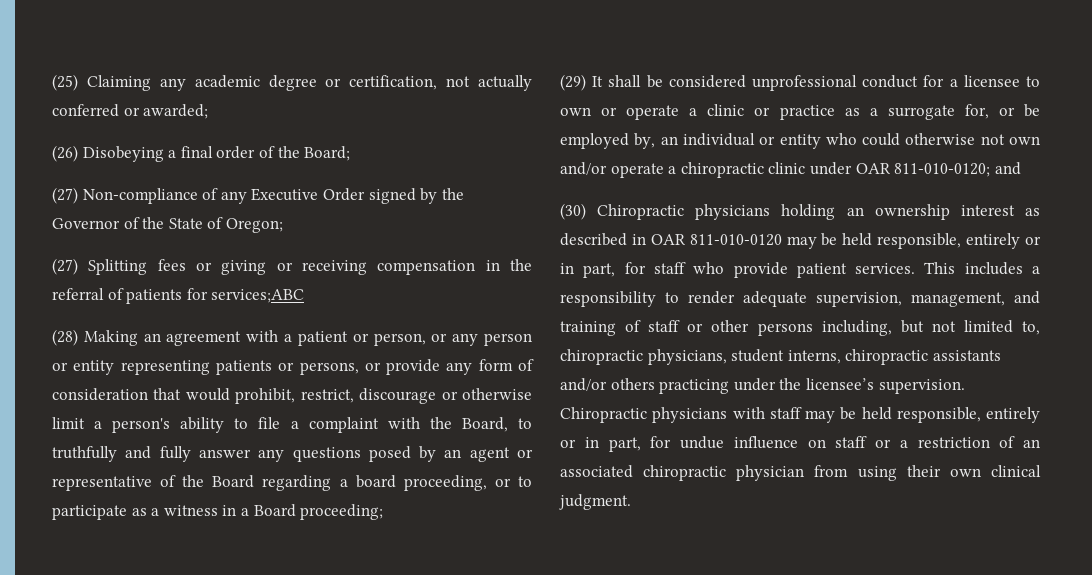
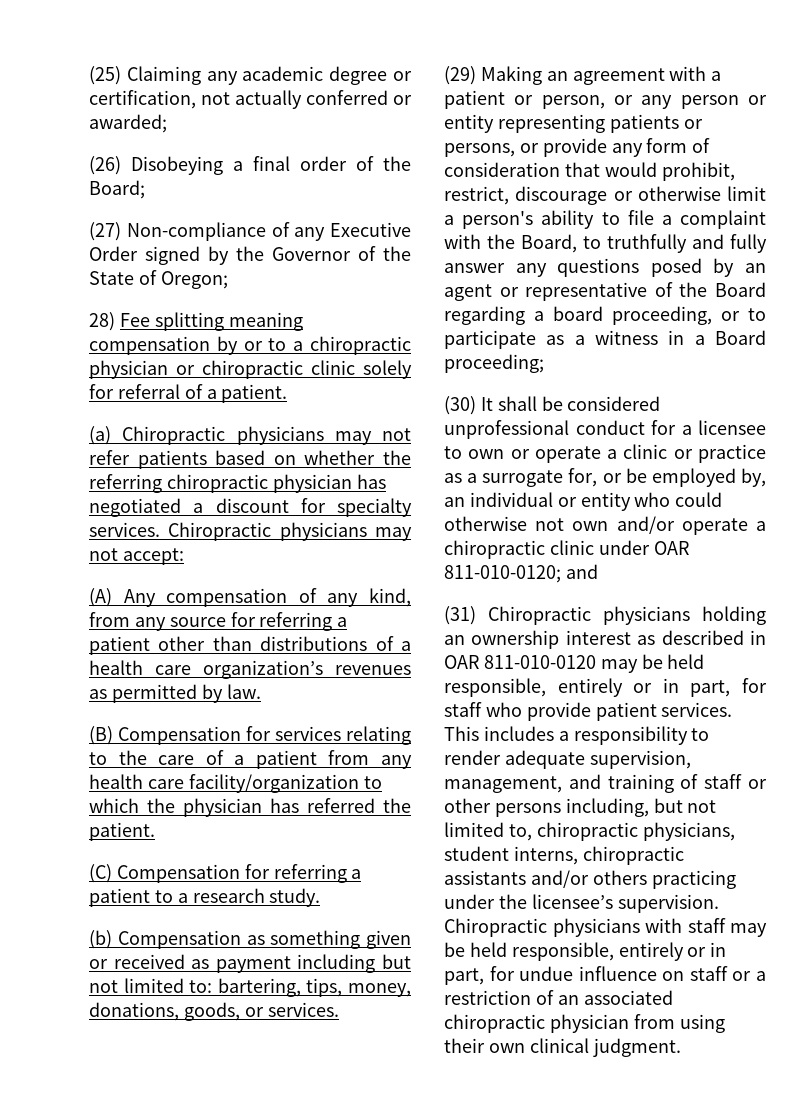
[52,258,532,275] [52,288,305,304] [52,329,78,346] (27) Splitting fees or giving or receiving compensation in the referral of patients for services;ABC // (28) -> [89,312,303,331] [89,336,412,355] [89,360,412,379] [89,384,288,403] [89,426,411,445] [89,450,411,469] [89,474,386,493] [89,498,412,517] [89,522,412,541] [89,548,184,565] [89,588,411,607] [89,612,348,631] [89,636,411,655] [89,660,411,679] [89,684,261,703] [89,726,411,745] [89,750,412,769] [89,774,382,793] [89,798,411,817] [89,822,155,841] [89,864,362,883] [89,888,321,907] [89,930,411,949] [89,954,411,973] [89,978,411,997] [89,1002,339,1021] [444,66,476,85] 28) Fee splitting meaning compensation by or to a chiropractic physician or chiropractic clinic solely for referral of a patient. // (a) Chiropractic physicians may not refer patients based on whether the referring chiropractic physician has negotiated a discount for specialty services. Chiropractic physicians may not accept: // (A) Any compensation of any kind, from any source for referring a patient other than distributions of a health care organization’s revenues as permitted by law. // (B) Compensation for services relating to the care of a patient from any health care facility/organization to which the physician has referred the patient. // (C) Compensation for referring a patient to a research study. // (b) Compensation as something given or received as payment including but not limited to: bartering, tips, money, donations, goods, or services. // (29)
[560,74,586,91] (29) -> [444,396,476,415] (30)
[560,203,586,220] (30) -> [444,606,476,625] (31)

